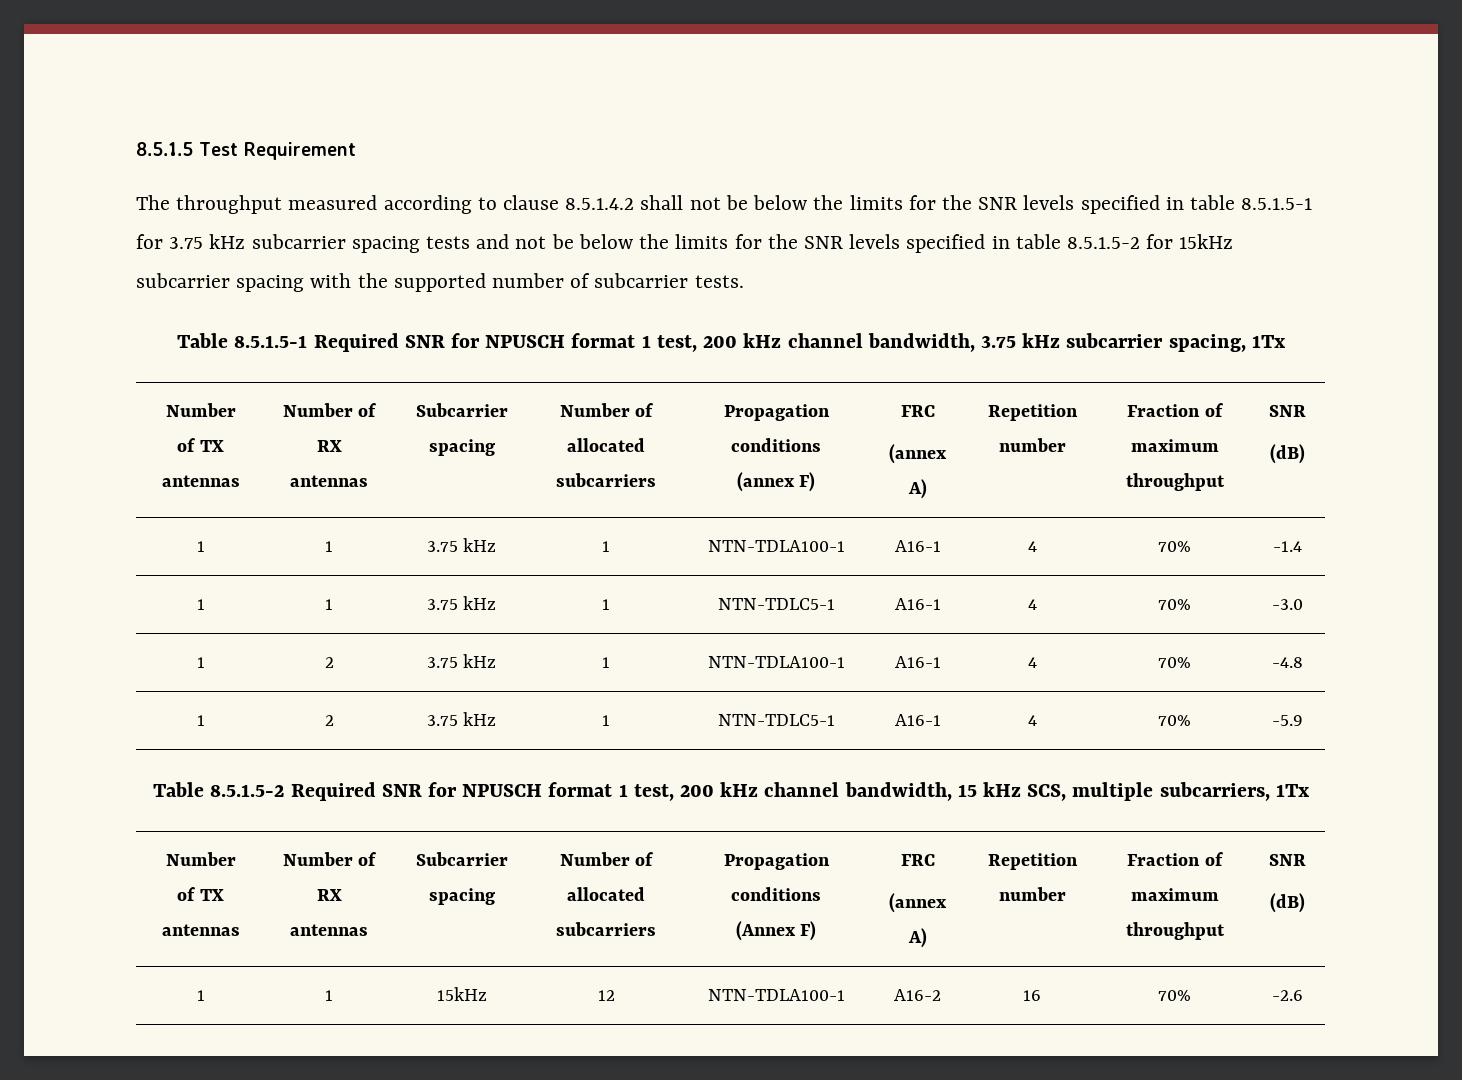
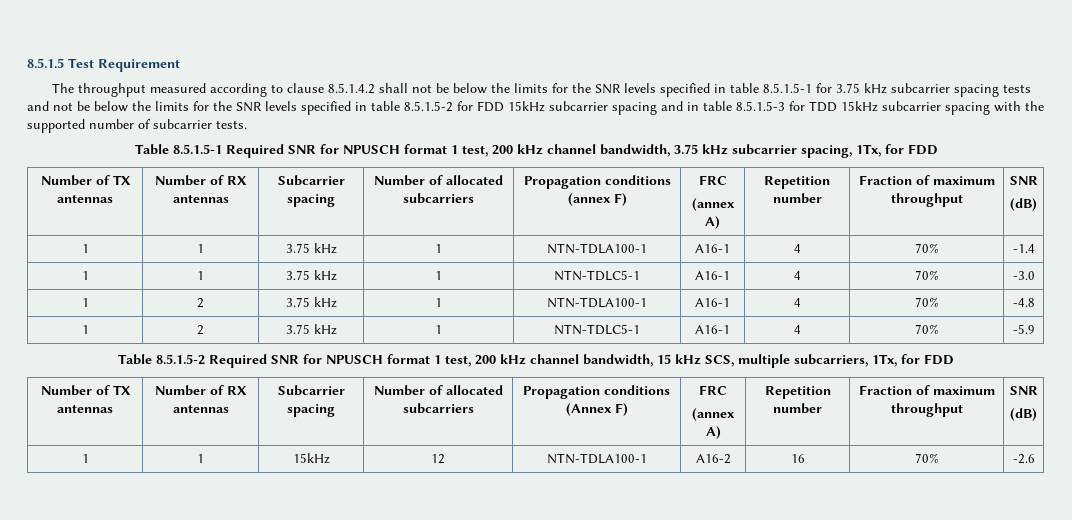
(1174, 241) none -> [477,101,837,115] FDD 15kHz subcarrier spacing and in table 8.5.1.5-3 for TDD
[1251,335,1286,348] 1Tx -> [855,144,938,157] 1Tx, for FDD
[1275,784,1310,797] 1Tx -> [872,354,954,367] 1Tx, for FDD

